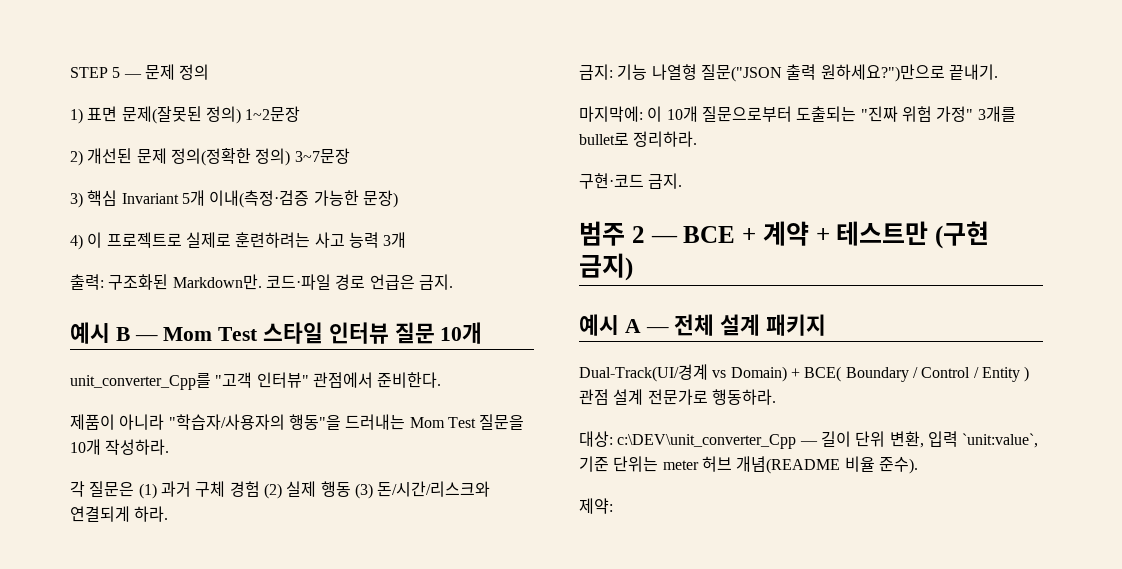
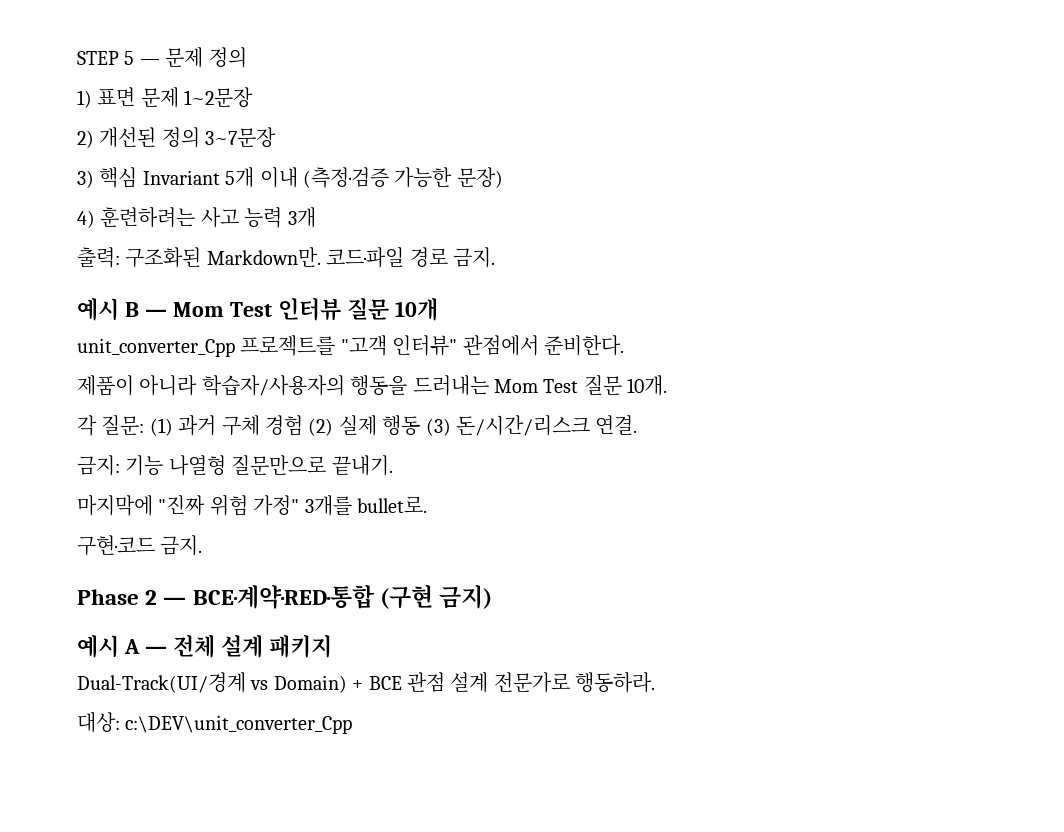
[121,106,241,124] 문제(잘못된 정의) -> [140,87,179,108] 문제
[136,148,291,166] 문제 정의(정확한 정의) -> [161,127,200,148] 정의
[209,190,310,208] 이내(측정·검증 -> [259,167,389,188] 이내 (측정·검증
[87,232,231,248] 이 프로젝트로 실제로 -> (95, 219) none
[369,274,415,290] 언급은 -> (448, 257) none
[263,322,324,344] 스타일 -> (272, 309) none
[70,373,211,390] unit_converter_Cpp를 -> [77,335,336,357] unit_converter_Cpp 프로젝트를
[168,414,341,430] "학습자/사용자의 행동"을 -> [201,375,408,396] 학습자/사용자의 행동을
[479,414,525,430] [70,439,170,455] 질문을 10개 작성하라. -> [583,375,668,396] 질문 10개.
[89,481,135,497] 질문은 -> [101,415,145,435] 질문:
[377,481,491,497] [70,506,169,522] 돈/시간/리스크와 연결되게 하라. -> [455,415,638,436] 돈/시간/리스크 연결.
[700,64,998,82] [579,106,857,122] 질문("JSON 출력 원하세요?")만으로 끝내기. // 마지막에: 이 10개 질문으로부터 도출되는 -> [231,455,393,476] [77,495,153,516] 질문만으로 끝내기. // 마지막에
[579,131,698,147] bullet로 정리하라. -> [357,496,427,513] bullet로.
[579,221,625,246] 범주 -> [77,589,139,605] Phase
[683,221,929,246] BCE + 계약 + 테스트만 -> [192,585,375,609] BCE·계약·RED·통합
[804,366,1030,382] BCE( Boundary / Control / Entity ) -> [368,676,402,690] BCE
[799,431,1039,448] [579,456,918,474] [579,498,613,514] — 길이 단위 변환, 입력 `unit:value`, 기준 단위는 meter 허브 개념(README 비율 준수). // 제약: -> (353, 724) none

